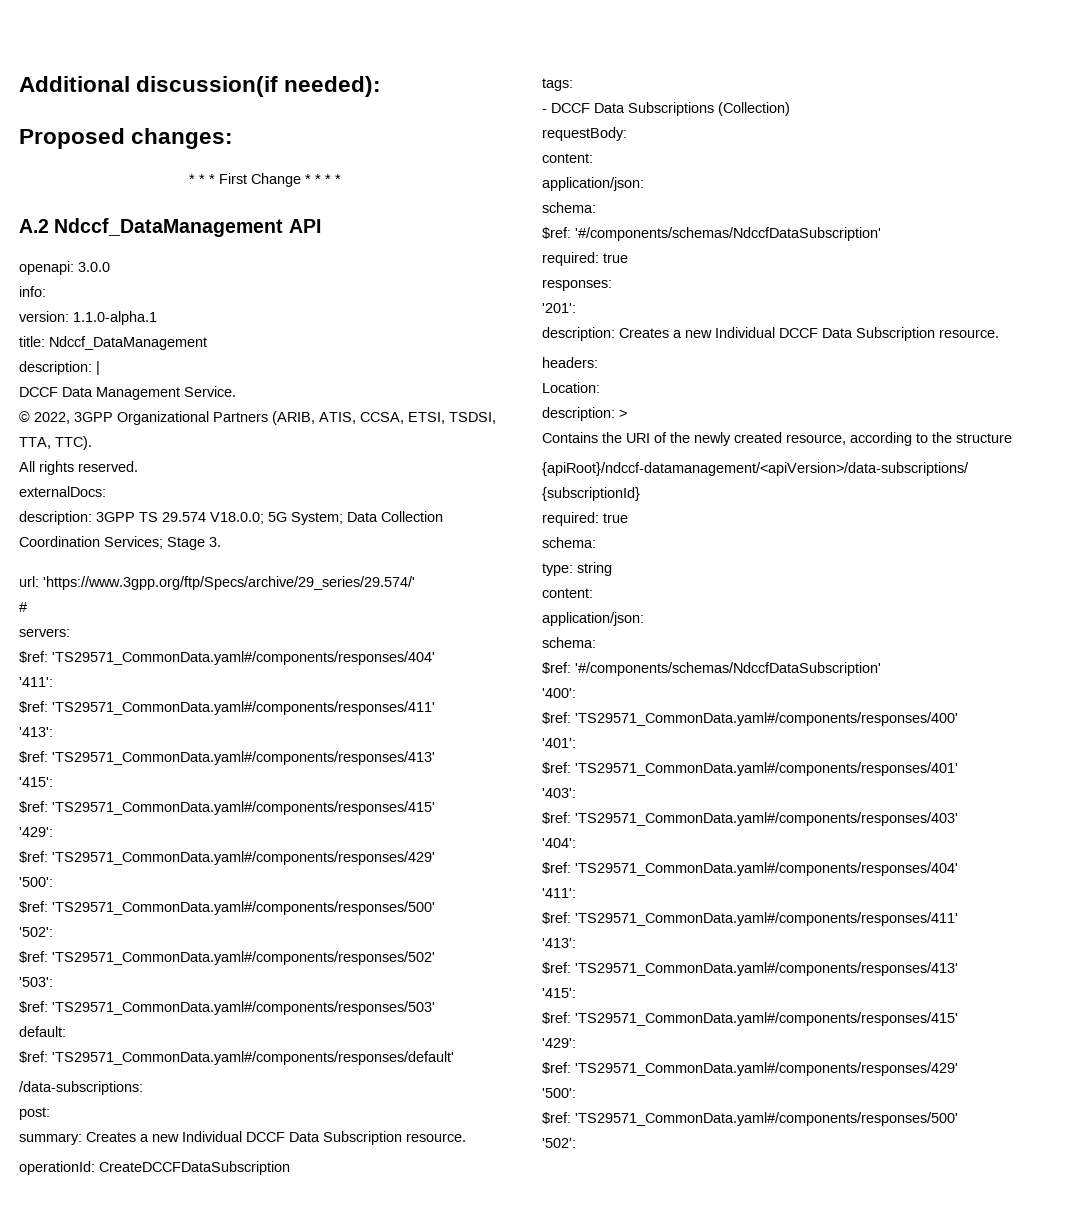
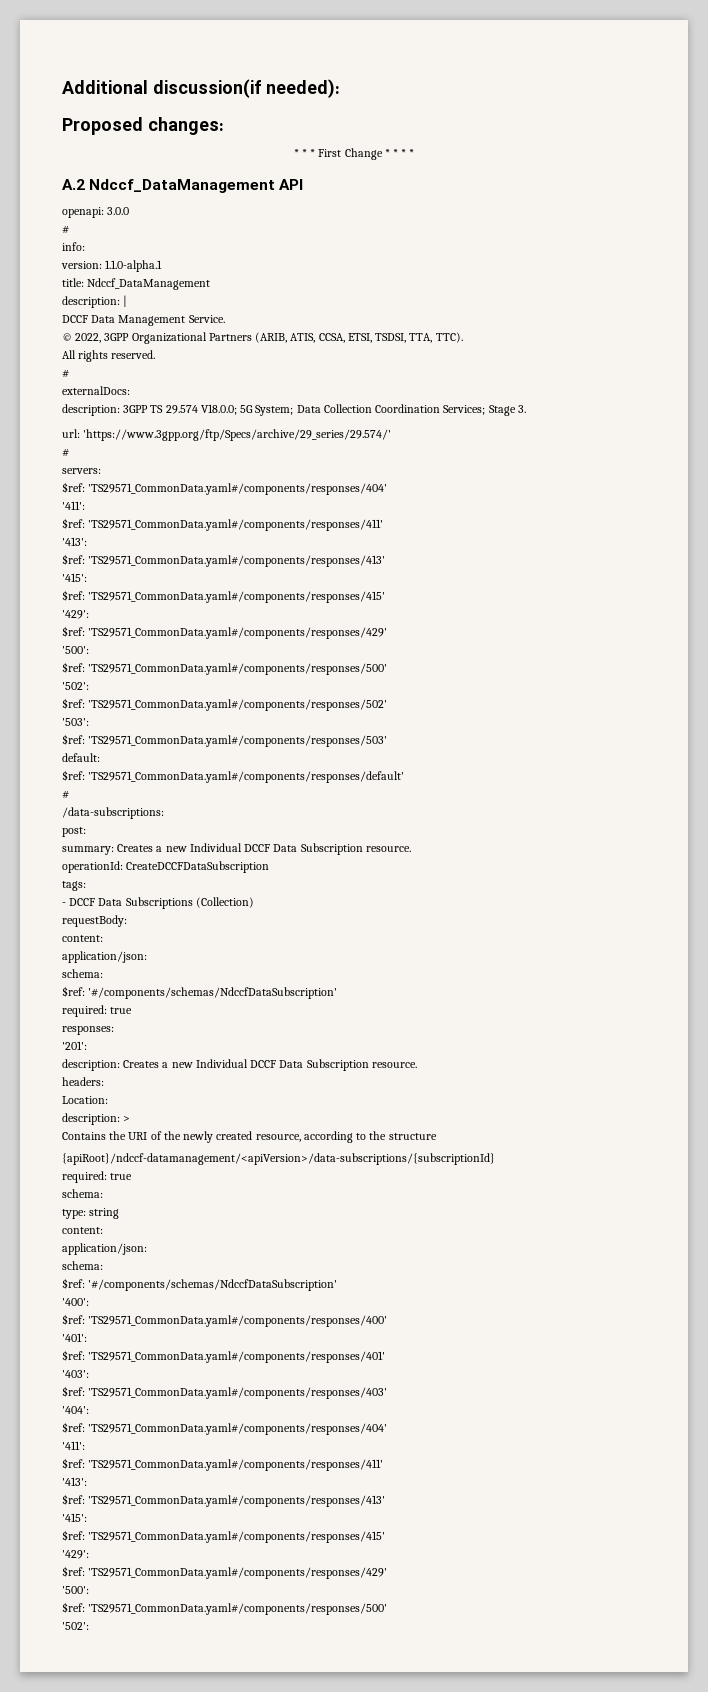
(110, 267) none -> [62,225,69,234] // #
(138, 466) none -> [62,369,69,378] // #
(454, 1058) none -> [62,790,69,799] // #

